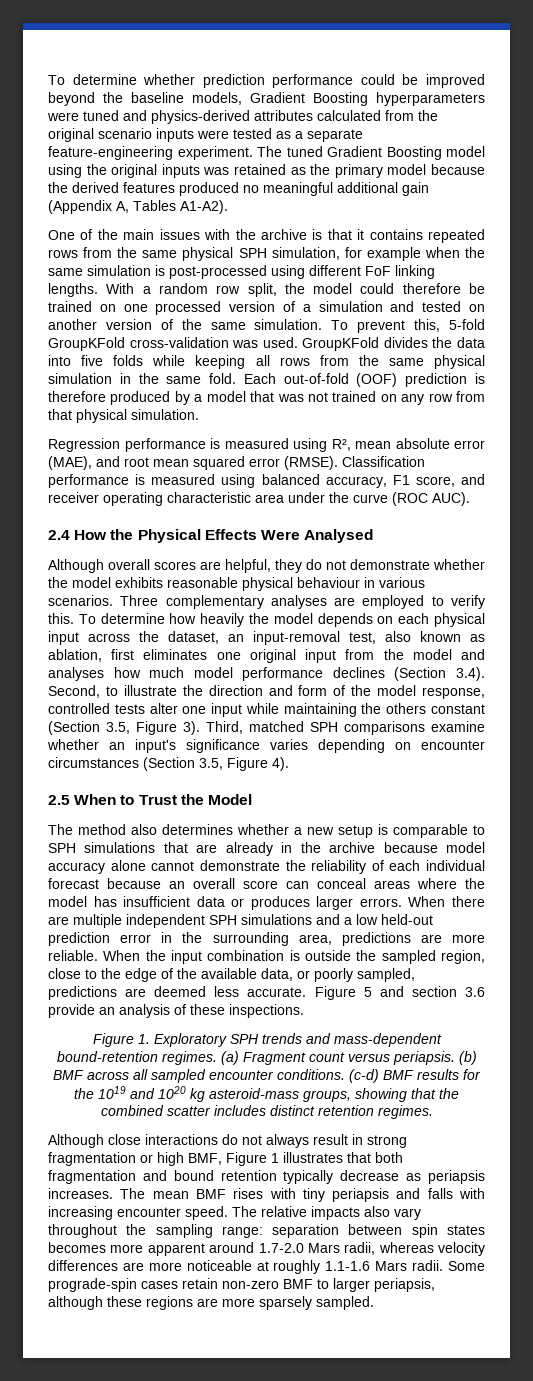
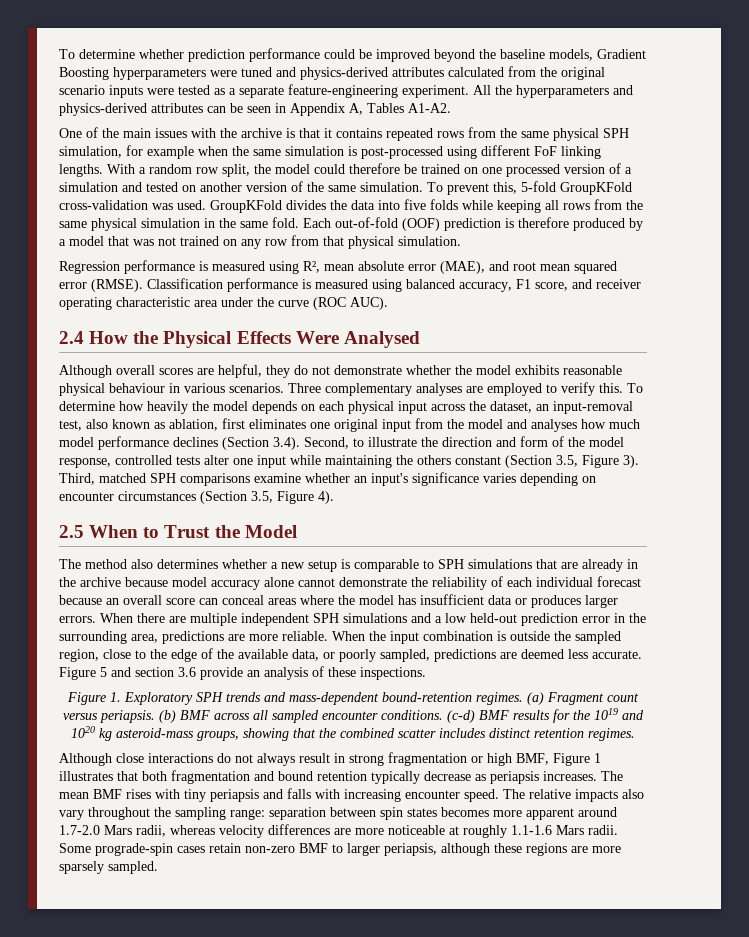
[257,146,485,160] [48,164,486,178] [48,182,429,196] [48,200,112,214] The tuned Gradient Boosting model using the original inputs was retained as the primary model because the derived features produced no meaningful additional gain (Appendix -> [473,85,633,98] [59,103,345,116] All the hyperparameters and physics-derived attributes can be seen in Appendix
[180,200,228,214] A1-A2). -> [408,103,451,113] A1-A2.

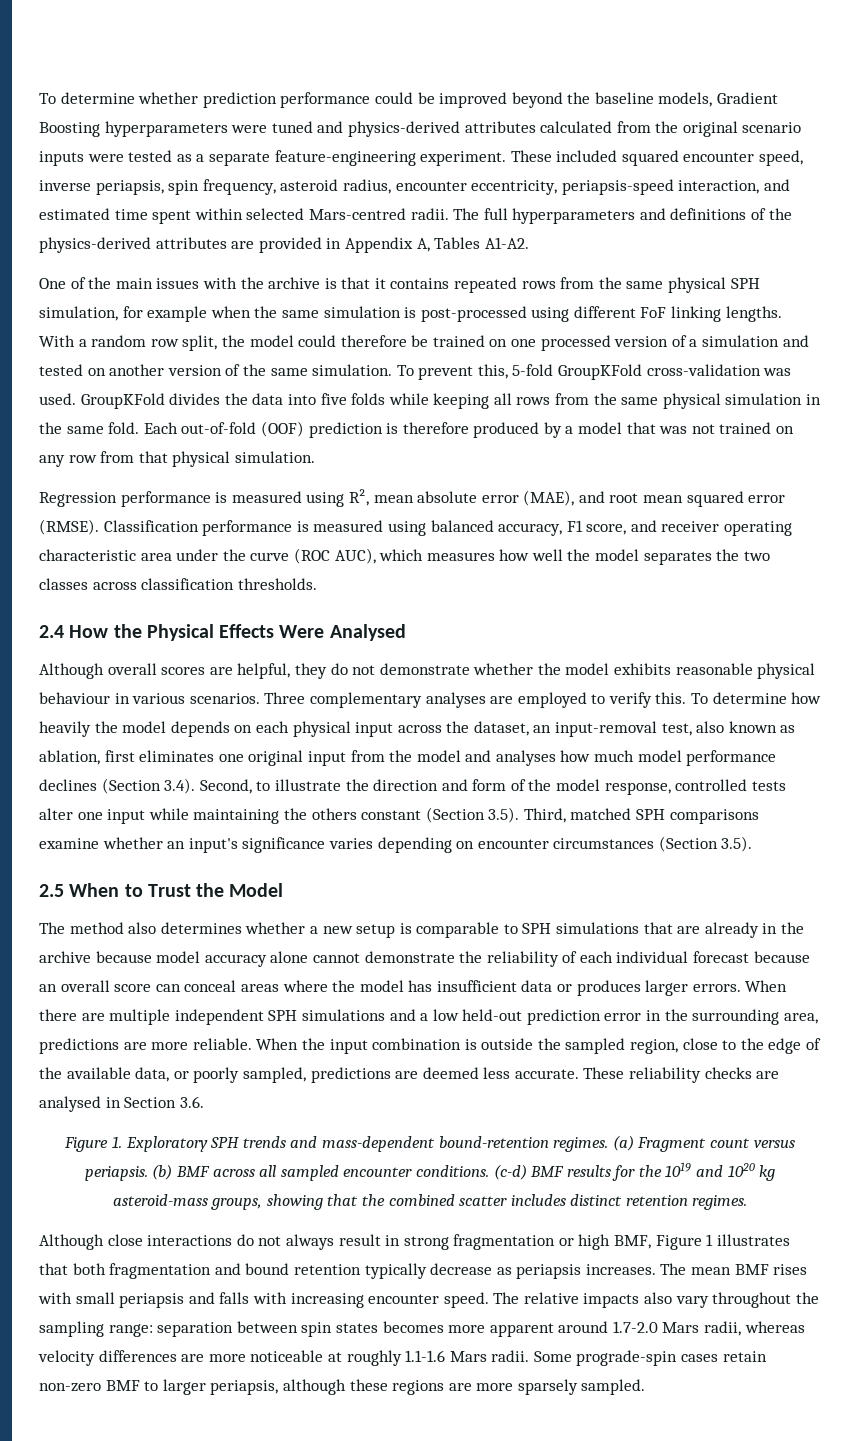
[473,85,633,98] [59,103,271,116] All the hyperparameters and physics-derived attributes can be seen -> [510,150,804,166] [39,179,790,195] [39,208,792,224] [39,237,322,253] These included squared encounter speed, inverse periapsis, spin frequency, asteroid radius, encounter eccentricity, periapsis-speed interaction, and estimated time spent within selected Mars-centred radii. The full hyperparameters and definitions of the physics-derived attributes are provided
[350,297,388,310] AUC). -> [334,548,770,565] [39,578,317,590] AUC), which measures how well the model separates the two classes across classification thresholds.
[556,455,639,468] 3.5, Figure 3). -> [488,807,520,823] 3.5).
[251,491,334,504] 3.5, Figure 4). -> [721,836,753,852] 3.5).
[59,666,426,680] Figure 5 and section 3.6 provide an analysis of these inspections. -> [583,1067,780,1083] [39,1096,204,1112] These reliability checks are analysed in Section 3.6.
[184,789,206,802] tiny -> [75,1292,115,1304] small

